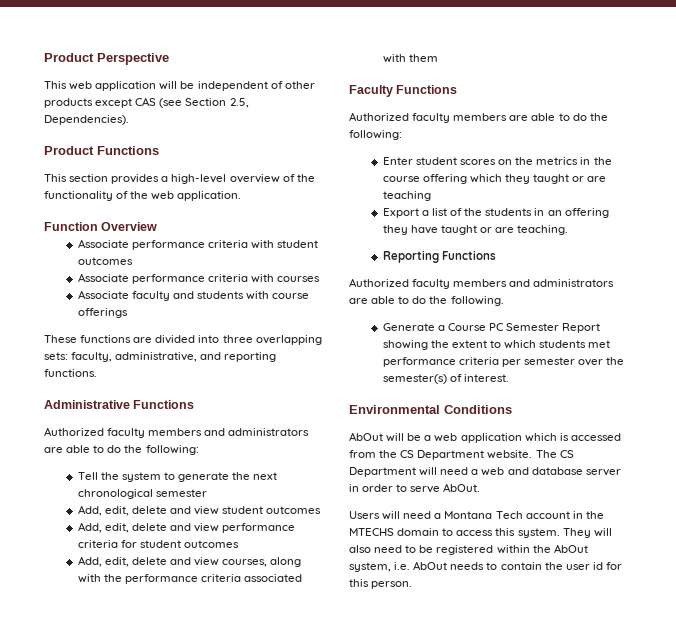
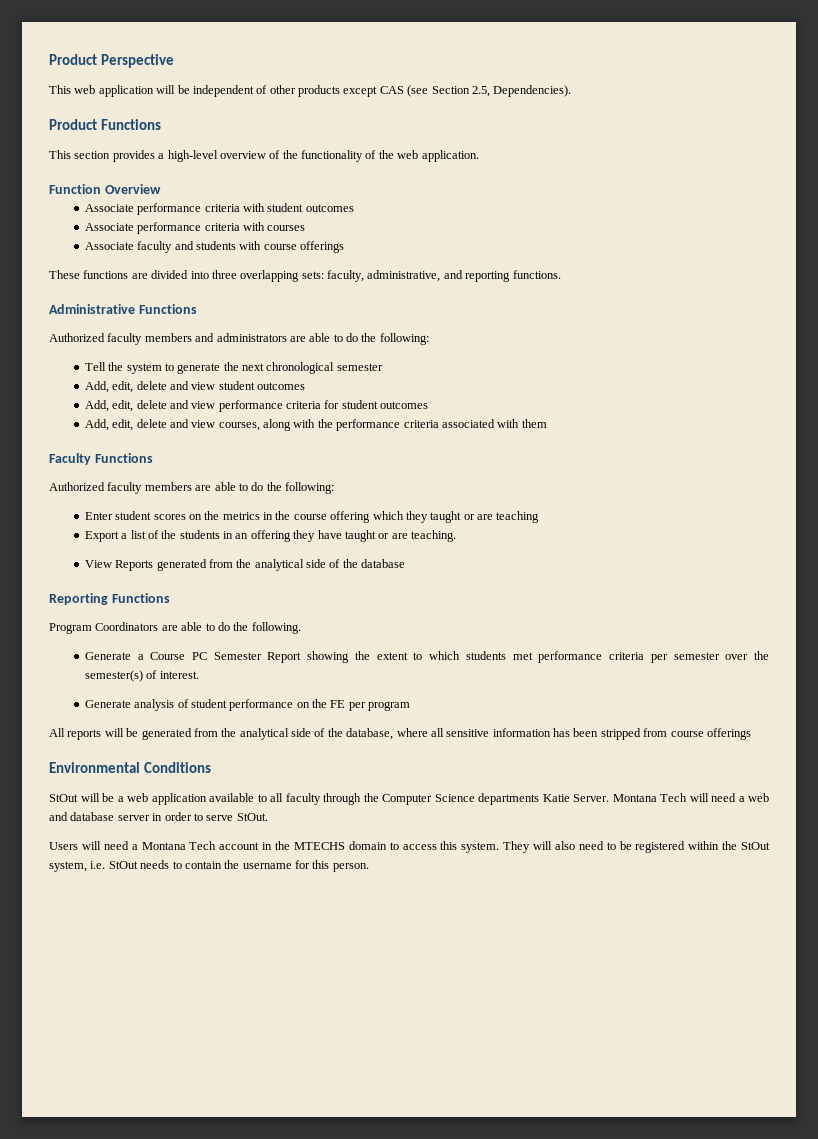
[382,250,496,263] [349,278,615,289] Reporting Functions // Authorized faculty members and administrators -> [84,559,406,571] [49,593,170,605] [49,622,159,634] View Reports generated from the analytical side of the database // Reporting Functions // Program Coordinators
(510, 378) none -> [84,699,411,711] [49,728,751,740] // Generate analysis of student performance on the FE per program // All reports will be generated from the analytical side of the database, where all sensitive information has been stripped from course offerings
[349,432,383,441] AbOut -> [49,794,78,802] StOut
[524,433,621,442] [349,450,574,460] [349,467,416,477] which is accessed from the CS Department website. The CS Department -> [209,793,687,805] available to all faculty through the Computer Science departments Katie Server. Montana Tech
[443,483,481,492] AbOut. -> [236,813,268,821] StOut.
[553,544,588,553] AbOut -> [741,842,770,850] StOut
[413,561,448,570] AbOut -> [108,861,138,869] StOut
[565,562,603,570] user id -> [242,863,292,869] username

